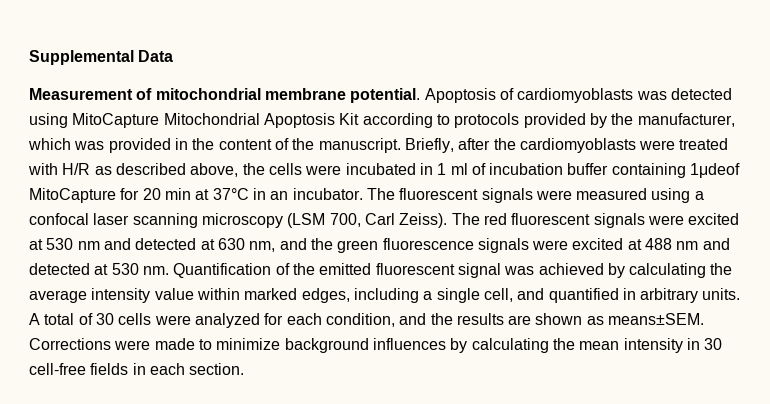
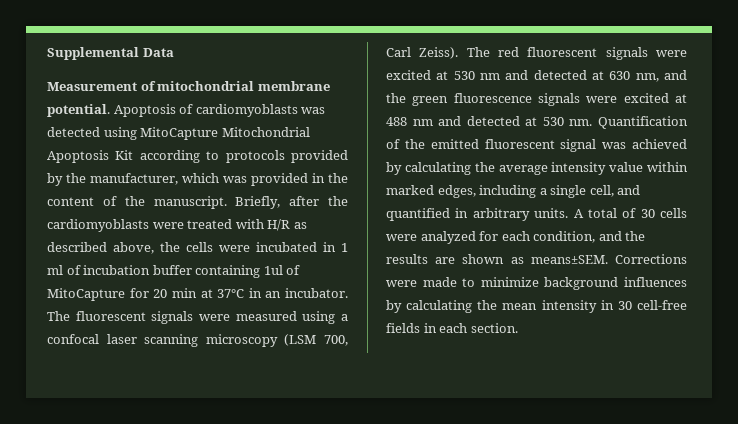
[690,163,741,178] 1μdeof -> [263,265,301,275] 1ul of

